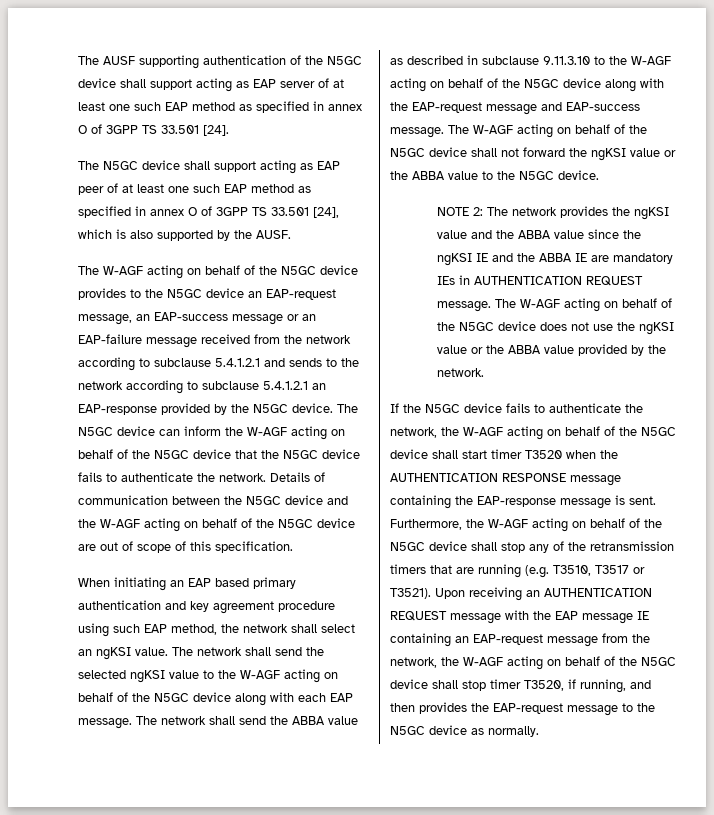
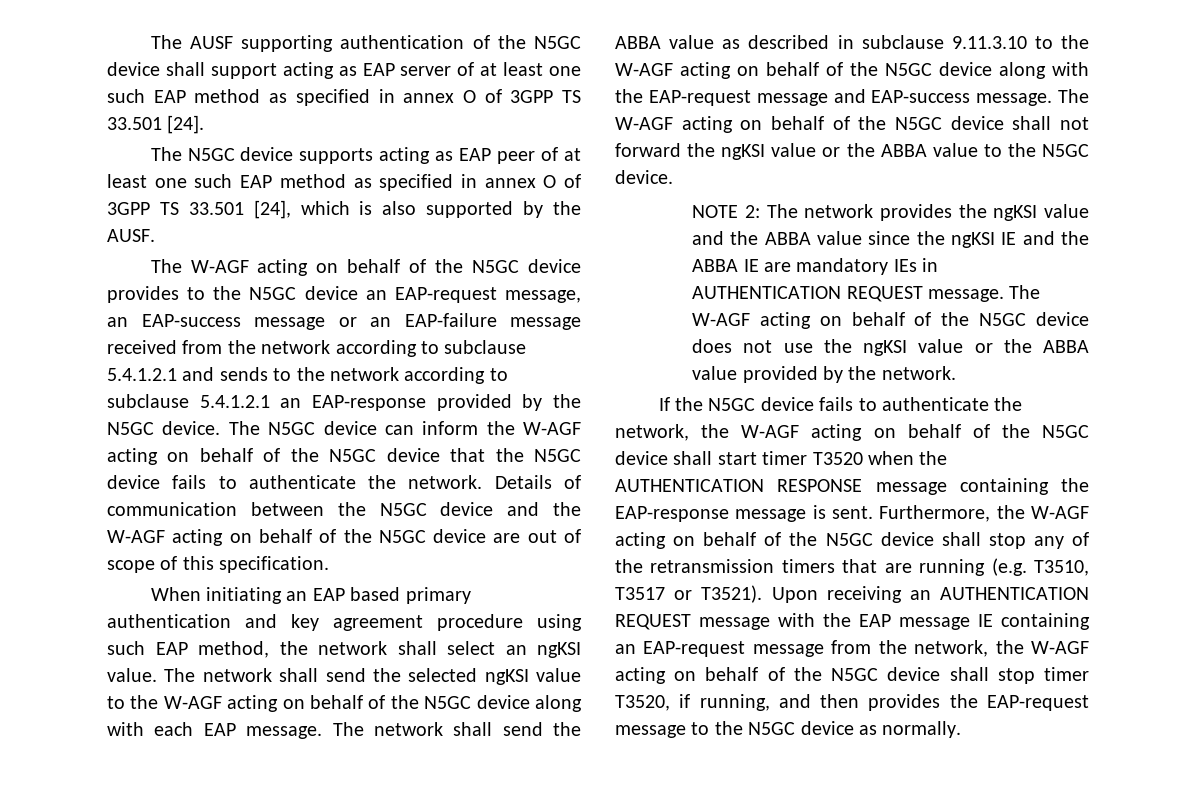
[184,161,256,172] shall support -> [299,148,374,164] supports

